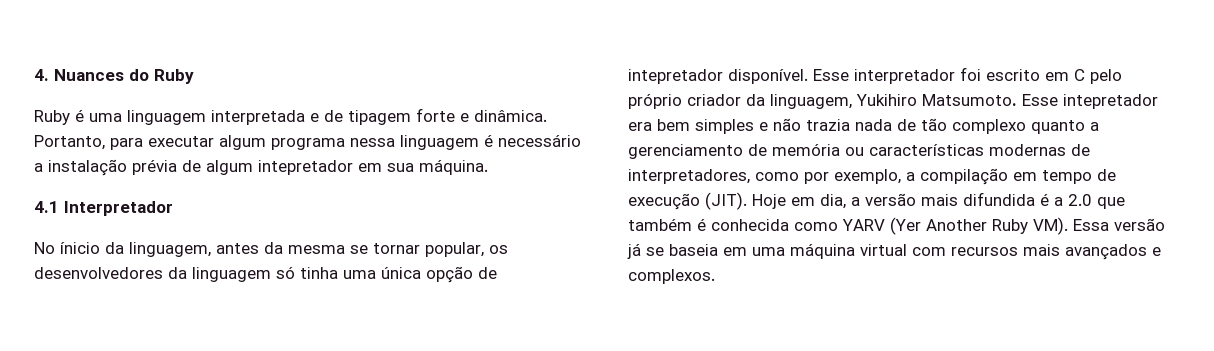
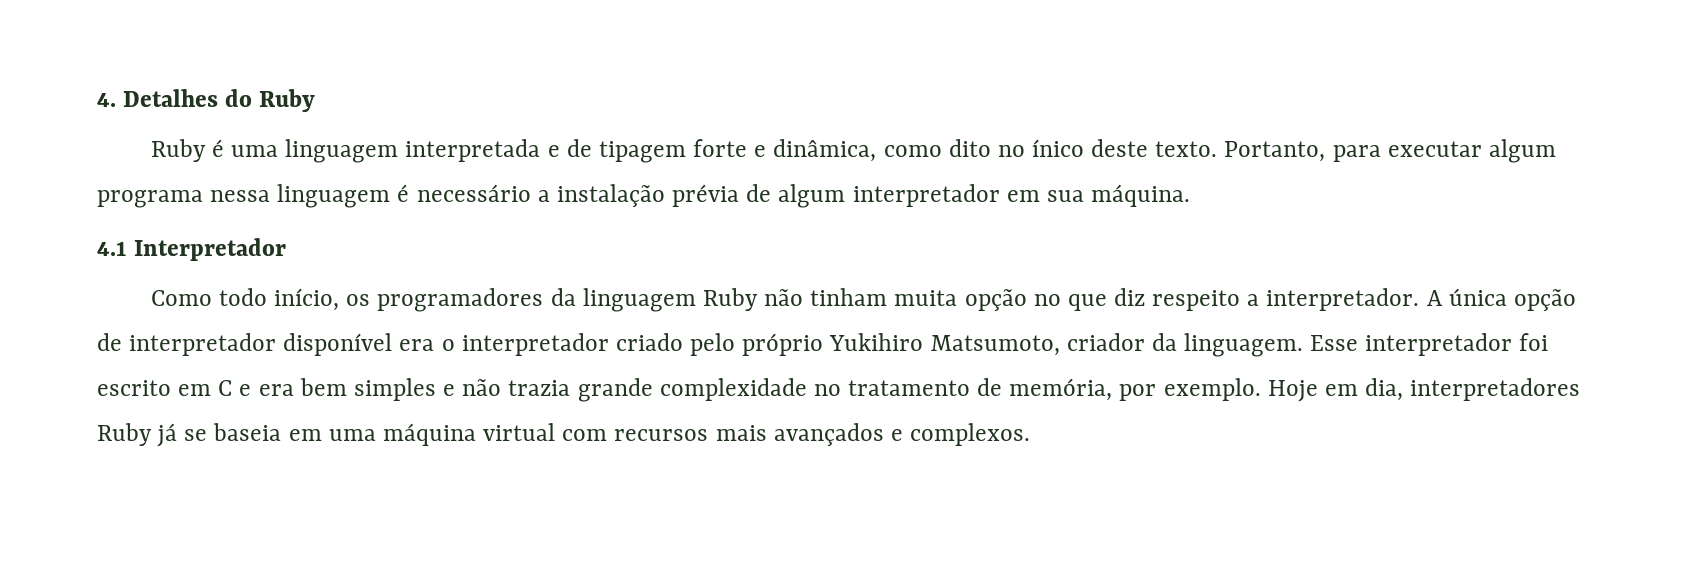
[54,69,124,81] Nuances -> [123,89,219,107] Detalhes
[474,110,547,122] dinâmica. -> [773,139,1218,162] dinâmica, como dito no ínico deste texto.
[258,160,353,175] intepretador -> [852,184,1000,207] interpretador
[34,242,508,257] [34,266,497,283] [628,69,808,84] No ínicio da linguagem, antes da mesma se tornar popular, os desenvolvedores da linguagem só tinha uma única opção de intepretador disponível. -> [150,288,1576,312] [97,333,1304,357] Como todo início, os programadores da linguagem Ruby não tinham muita opção no que diz respeito a interpretador. A única opção de interpretador disponível era o interpretador criado pelo próprio Yukihiro Matsumoto, criador da linguagem.
[1090,69,1122,84] [628,93,1158,109] pelo próprio criador da linguagem, Yukihiro Matsumoto. Esse intepretador -> [239,384,252,396] e
[855,118,1099,134] [628,143,1090,159] [628,168,1116,185] [628,192,1125,210] [628,217,1165,235] nada de tão complexo quanto a gerenciamento de memória ou características modernas de interpretadores, como por exemplo, a compilação em tempo de execução (JIT). Hoje em dia, a versão mais difundida é a 2.0 que também é conhecida como YARV (Yer Another Ruby VM). Essa versão -> [577,378,1581,402] [97,423,152,446] grande complexidade no tratamento de memória, por exemplo. Hoje em dia, interpretadores Ruby

